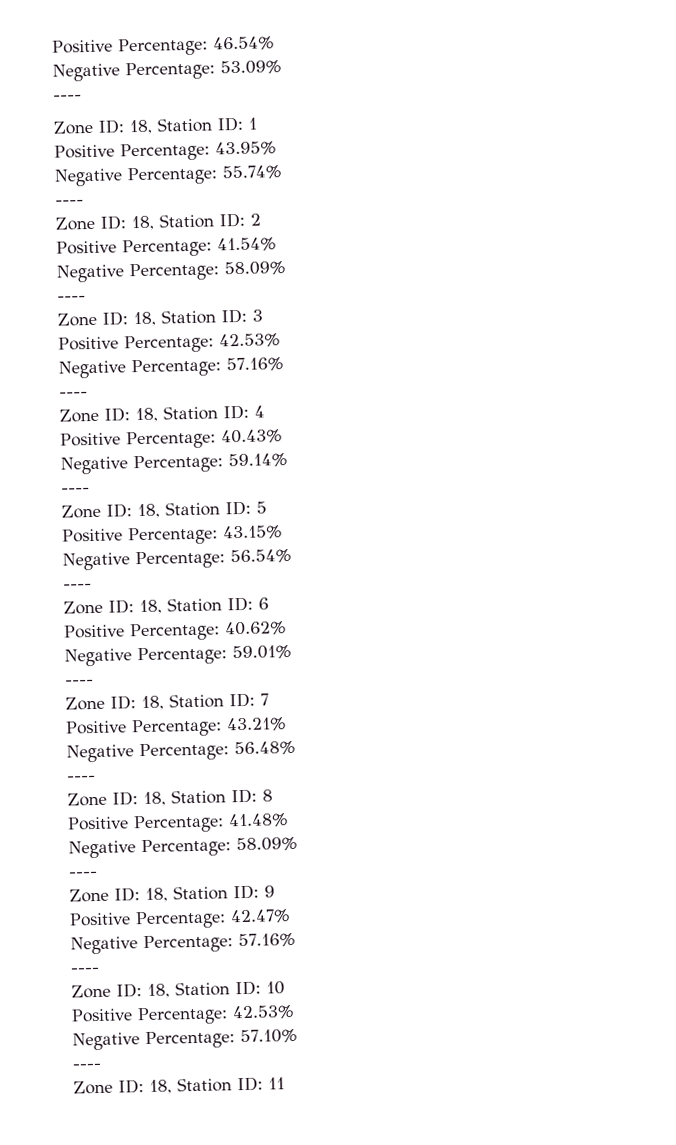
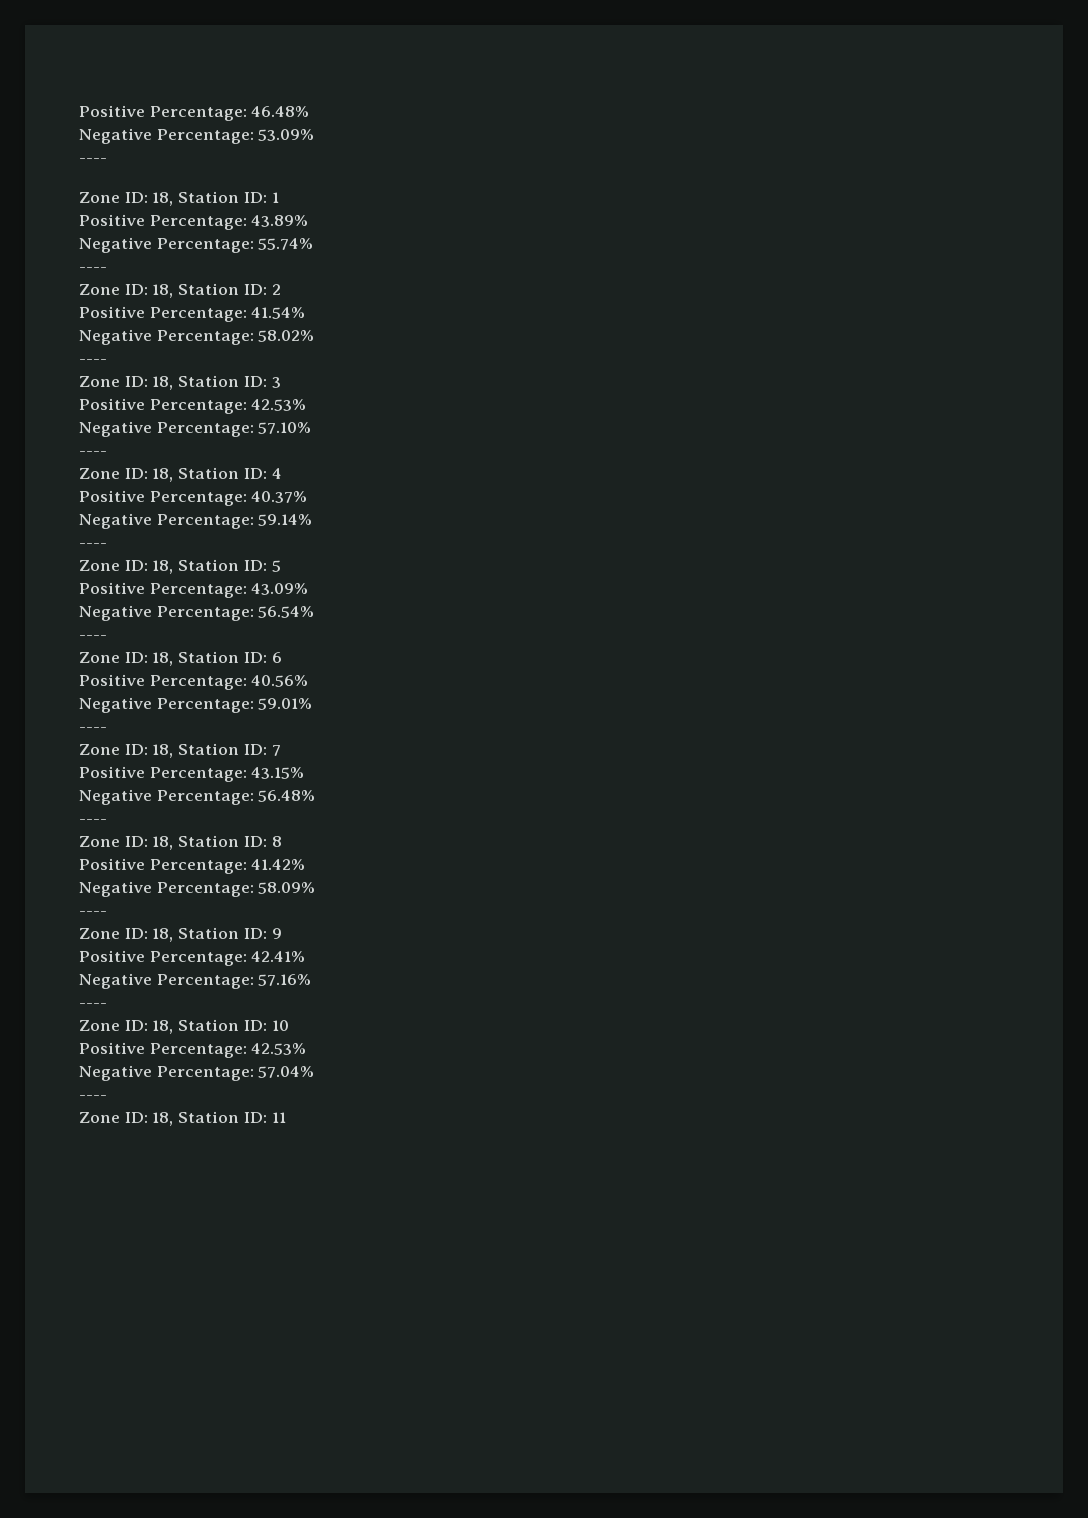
[52,36,275,57] Positive Percentage: 46.54% -> [79,105,310,121] Positive Percentage: 46.48%
[215,141,277,156] 43.95% -> [251,215,309,227] 43.89%
[224,261,286,276] 58.09% -> [258,330,315,342] 58.02%
[226,357,284,372] 57.16% -> [258,422,312,434] 57.10%
[221,429,283,444] 40.43% -> [251,491,308,503] 40.37%
[223,525,283,540] 43.15% -> [251,583,309,595] 43.09%
[224,621,287,636] 40.62% -> [251,675,309,687] 40.56%
[226,717,287,732] 43.21% -> [251,767,305,779] 43.15%
[228,813,289,828] 41.48% -> [251,859,306,870] 41.42%
[230,909,291,924] 42.47% -> [251,951,306,962] 42.41%
[240,1028,298,1044] 57.10% -> [258,1066,315,1078] 57.04%

